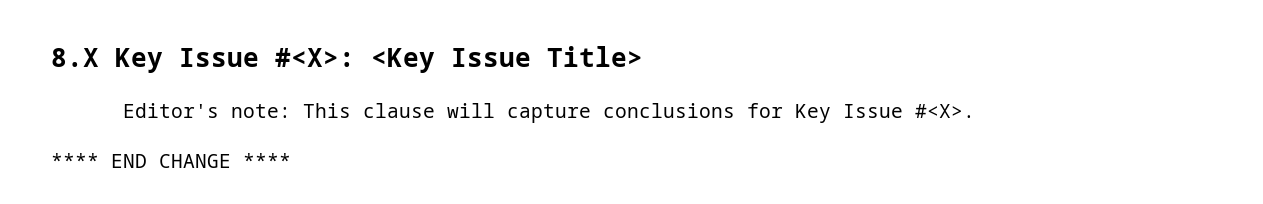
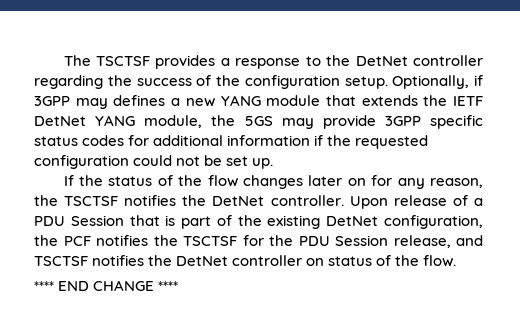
[51,46,643,73] [123,103,976,123] 8.X Key Issue #<X>: <Key Issue Title> // Editor's note: This clause will capture conclusions for Key Issue #<X>. -> [63,55,484,69] [34,75,483,89] [34,95,483,109] [34,115,483,129] [34,135,429,149] [34,155,274,169] [63,175,483,189] [34,195,483,209] [34,215,483,229] [34,235,483,248] [34,255,457,267] The TSCTSF provides a response to the DetNet controller regarding the success of the configuration setup. Optionally, if 3GPP may defines a new YANG module that extends the IETF DetNet YANG module, the 5GS may provide 3GPP specific status codes for additional information if the requested configuration could not be set up. // If the status of the flow changes later on for any reason, the TSCTSF notifies the DetNet controller. Upon release of a PDU Session that is part of the existing DetNet configuration, the PCF notifies the TSCTSF for the PDU Session release, and TSCTSF notifies the DetNet controller on status of the flow.

